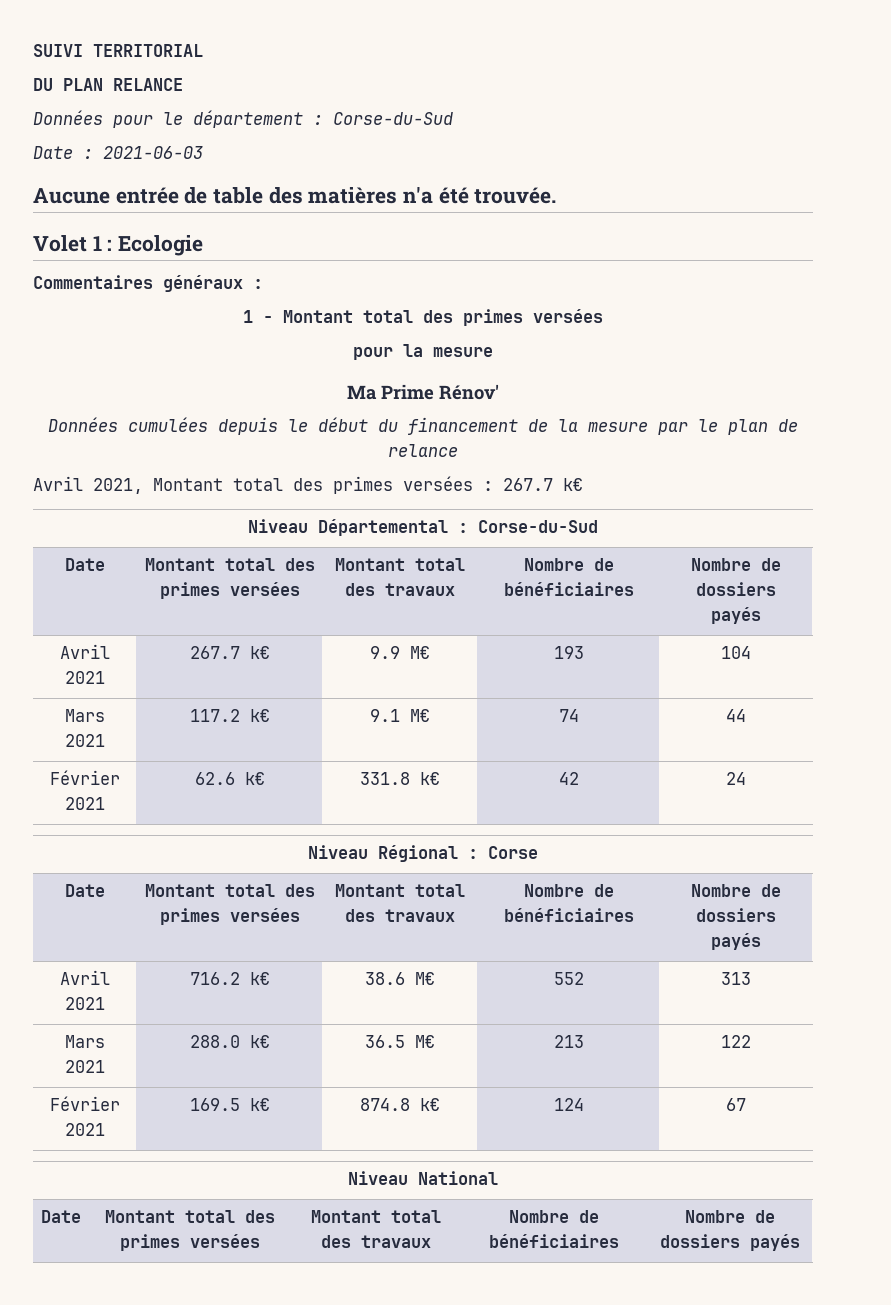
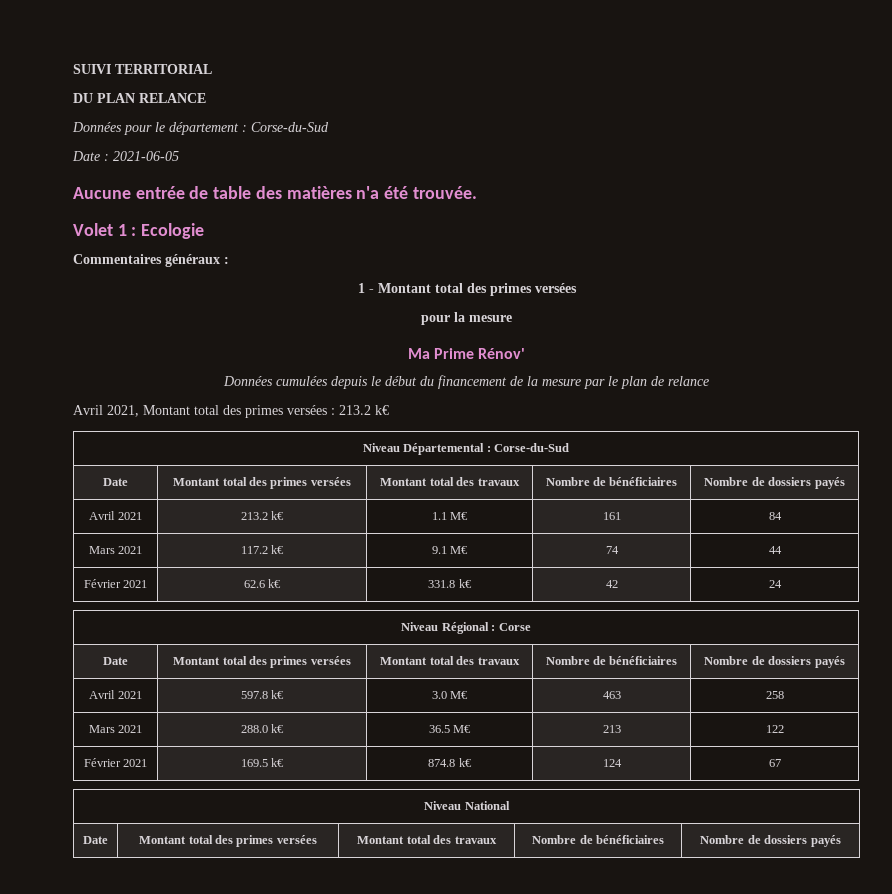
[103,146,203,159] 2021-06-03 -> [113,151,179,161] 2021-06-05
[503,478,553,491] 267.7 -> [339,405,371,415] 213.2
[189,646,270,659] [370,646,430,659] [553,646,584,659] [721,646,751,659] 267.7 k€ | 9.9 M€ | 193 | 104 -> [240,511,285,520] [431,512,469,520] [602,512,621,520] [768,512,782,520] 213.2 k€ | 1.1 M€ | 161 | 84
[189,972,270,985] [365,972,435,985] [553,972,584,985] [721,972,751,985] 716.2 k€ | 38.6 M€ | 552 | 313 -> [240,690,285,699] [431,691,469,699] [602,691,621,699] [765,691,784,699] 597.8 k€ | 3.0 M€ | 463 | 258

